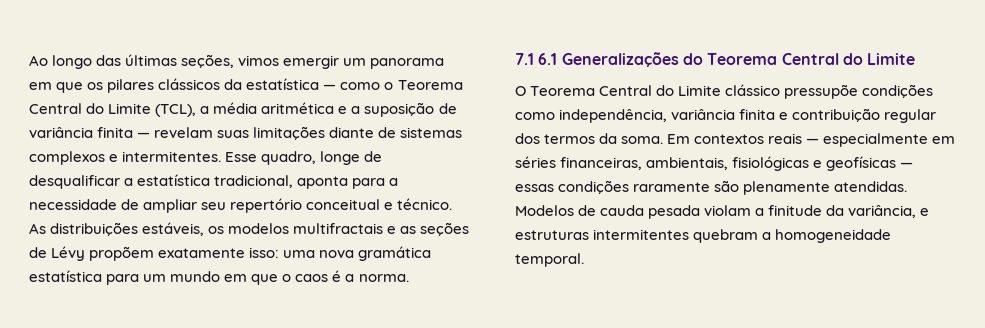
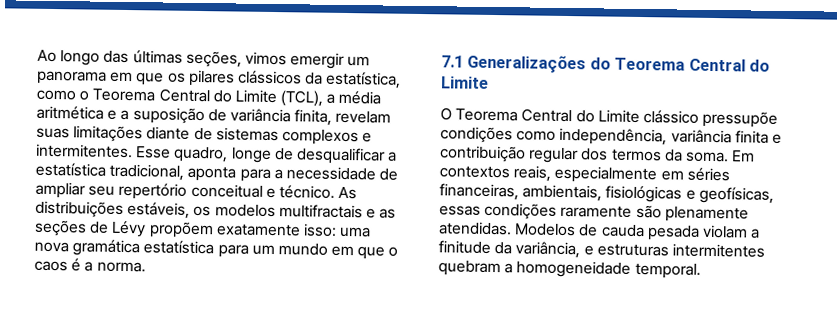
[246,78,337,90] estatística — -> [325,71,402,89] estatística,
[97,127,151,138] finita — -> [294,109,333,126] finita,
[538,53,558,65] 6.1 -> (464, 61) none
[768,133,820,144] reais — -> [513,165,552,182] reais,
[826,156,914,171] geofísicas — -> [698,186,774,204] geofísicas,

